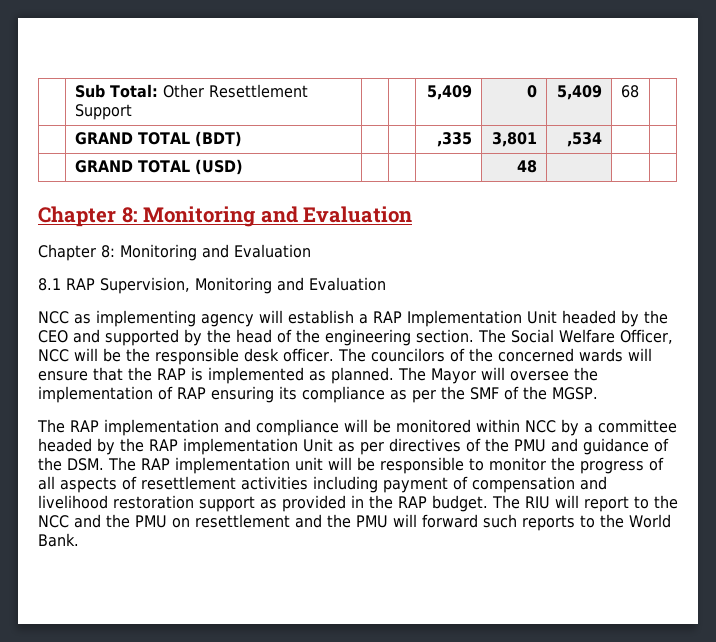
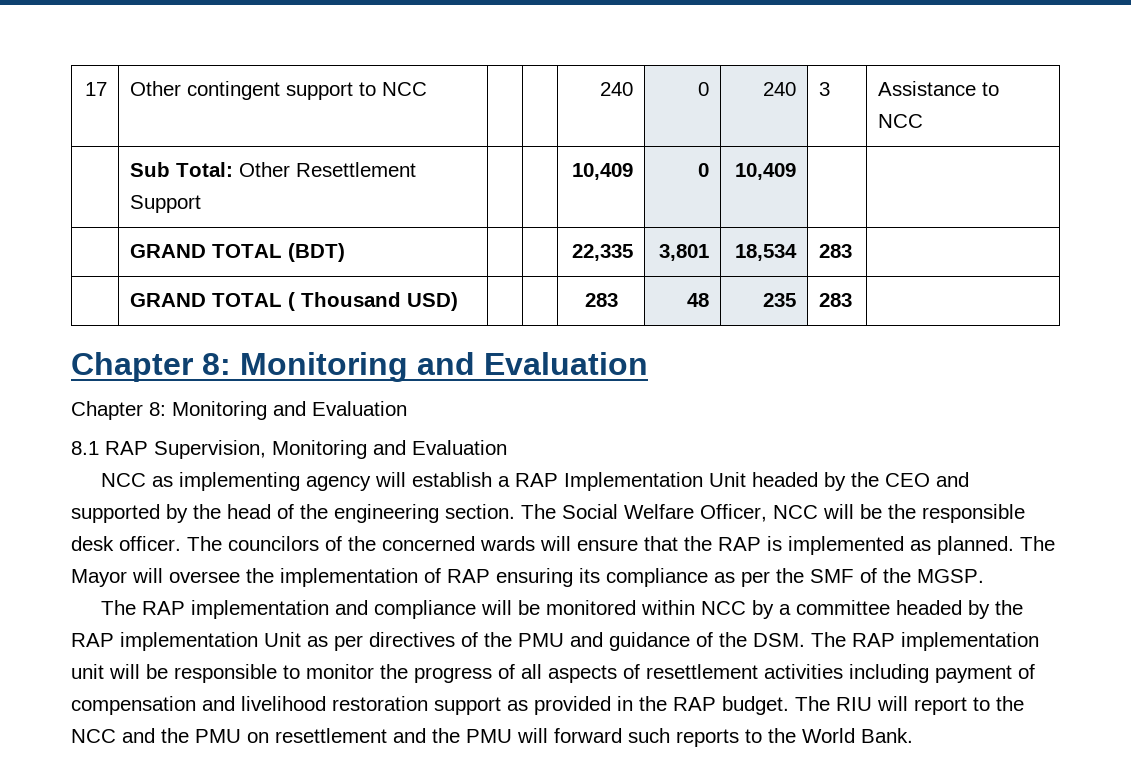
(74, 91) none -> [84,82,107,96] [130,81,428,100] [599,82,633,96] [697,82,709,96] [762,82,796,96] [819,82,831,96] [878,81,1000,96] [878,114,924,128] 17 | Other contingent support to NCC | | | 240 | 0 | 240 | 3 | Assistance to NCC //
[427,85,473,100] [527,85,538,98] [557,85,603,100] [620,85,639,98] 5,409 | 0 | 5,409 | 68 -> [571,163,633,180] [697,163,709,177] [734,163,796,180] 10,409 | 0 | 10,409 |
[437,132,473,147] ,335 -> [571,244,633,261] 22,335
[567,132,603,147] [74,159,243,175] ,534 | | // | GRAND TOTAL (USD) | | | -> [734,244,797,261] [819,244,853,258] [130,292,459,311] [584,293,618,307] 18,534 | 283 | // | GRAND TOTAL ( Thousand USD) | | | 283
(538, 166) | -> [762,293,796,307] [819,293,853,307] 235 | 283

